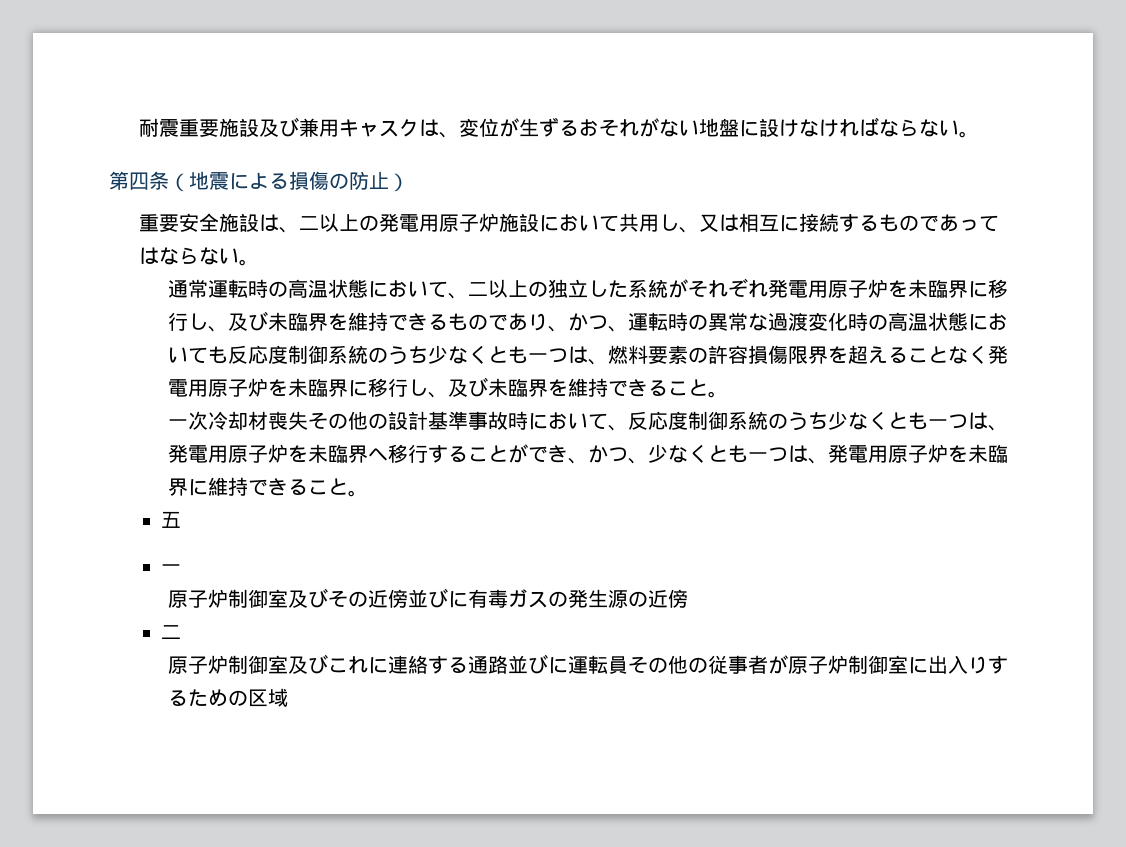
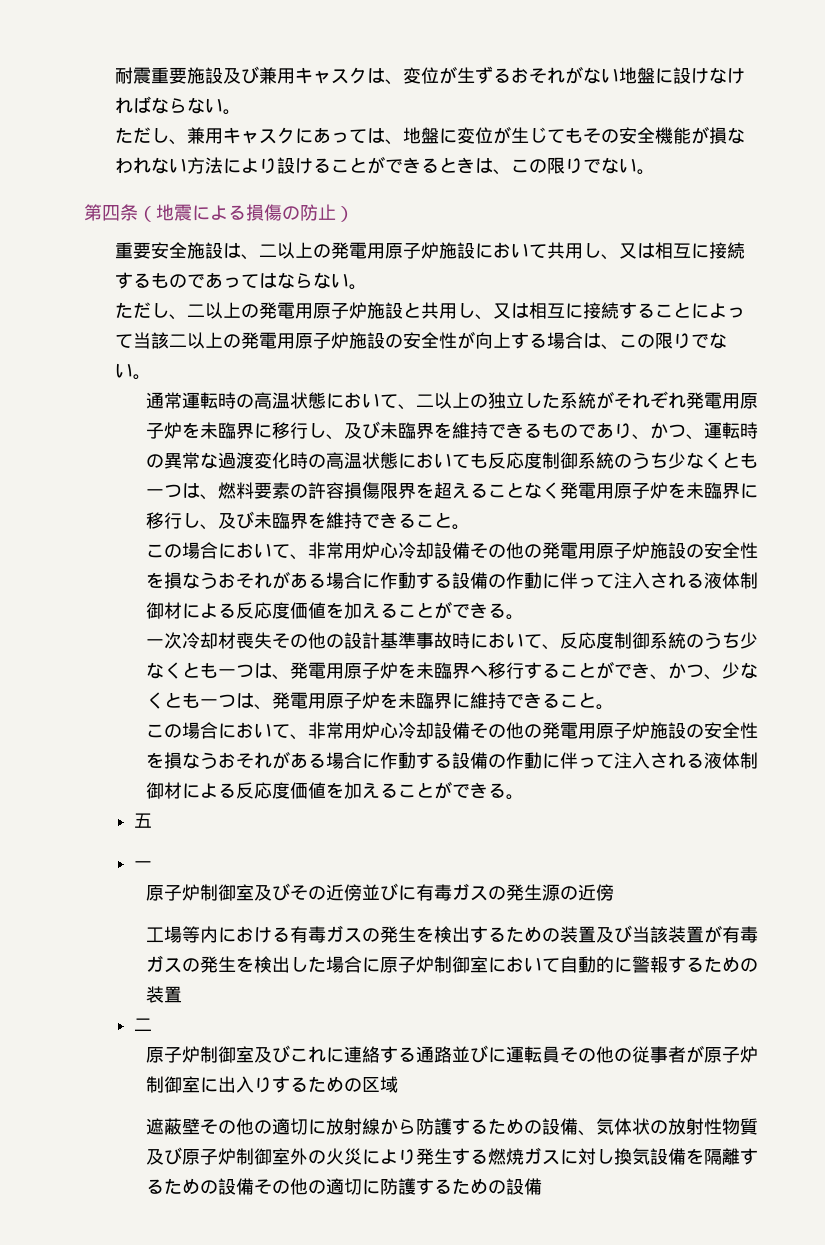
(979, 134) none -> [114,126,745,145] [114,156,655,175] // ただし、兼用キャスクにあっては、地盤に変位が生じてもその安全機能が損なわれない方法により設けることができるときは、この限りでない。
(259, 262) none -> [114,302,745,320] [114,331,727,350] [114,363,151,380] // ただし、二以上の発電用原子炉施設と共用し、又は相互に接続することによって当該二以上の発電用原子炉施設の安全性が向上する場合は、この限りでない。
(729, 394) none -> [145,542,758,560] [145,571,758,589] [145,601,524,620] // この場合において、非常用炉心冷却設備その他の発電用原子炉施設の安全性を損なうおそれがある場合に作動する設備の作動に伴って注入される液体制御材による反応度価値を加えることができる。
(369, 493) none -> [145,722,758,740] [145,751,758,769] [145,781,524,800] // この場合において、非常用炉心冷却設備その他の発電用原子炉施設の安全性を損なうおそれがある場合に作動する設備の作動に伴って注入される液体制御材による反応度価値を加えることができる。
(689, 598) none -> [145,925,758,943] [145,955,758,973] [145,986,182,1003] // 工場等内における有毒ガスの発生を検出するための装置及び当該装置が有毒ガスの発生を検出した場合に原子炉制御室において自動的に警報するための装置
(289, 697) none -> [145,1118,758,1136] [145,1147,758,1165] [145,1178,542,1195] // 遮蔽壁その他の適切に放射線から防護するための設備、気体状の放射性物質及び原子炉制御室外の火災により発生する燃焼ガスに対し換気設備を隔離するための設備その他の適切に防護するための設備

